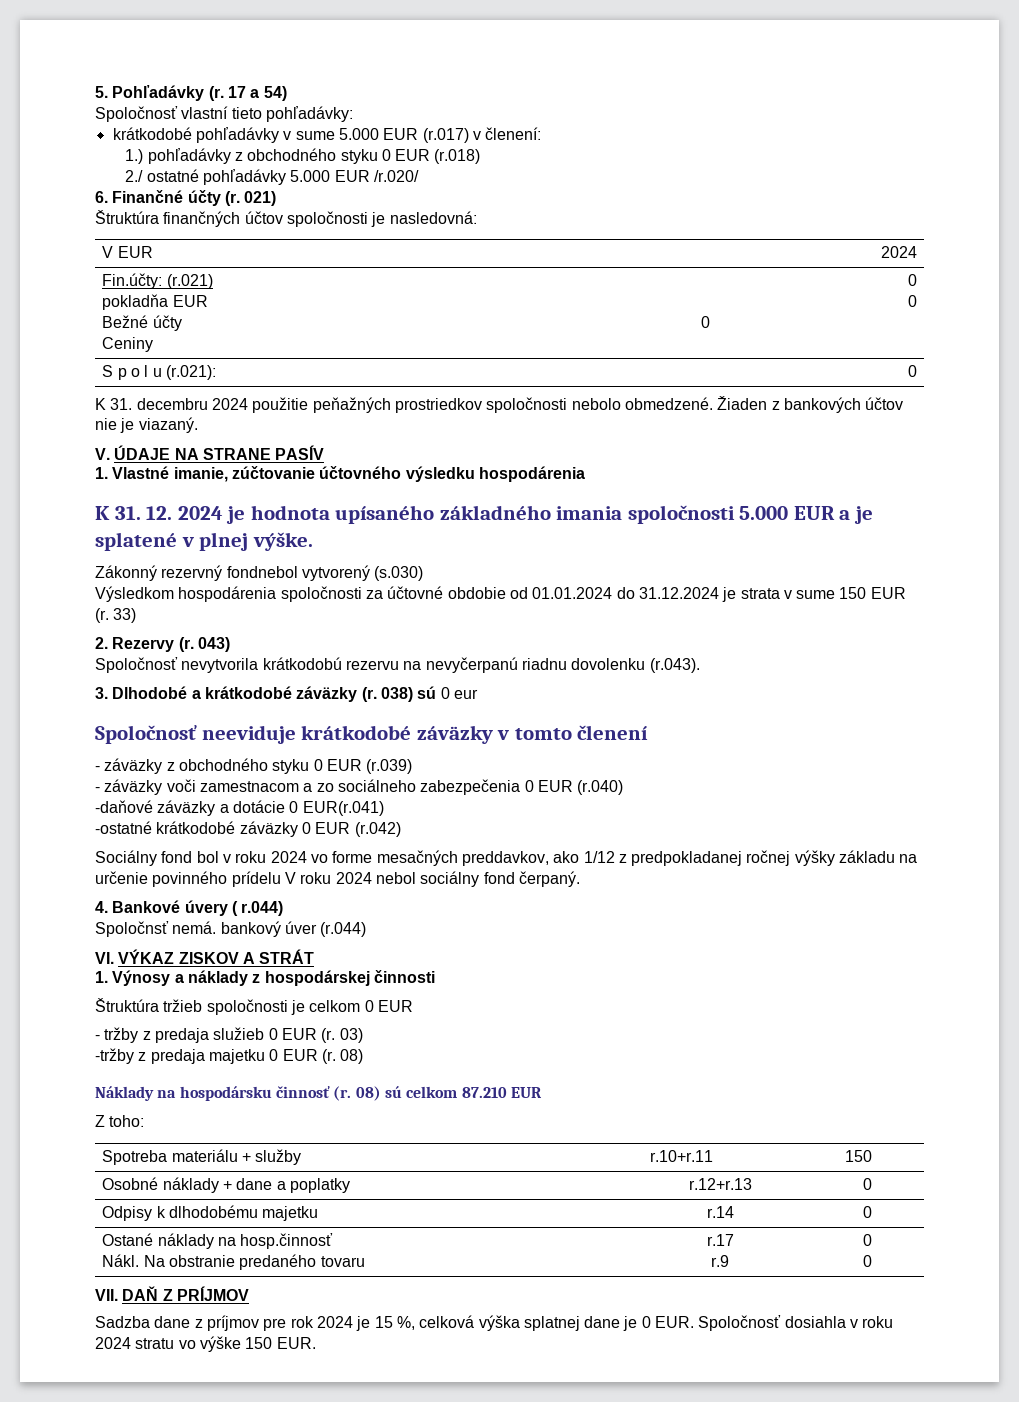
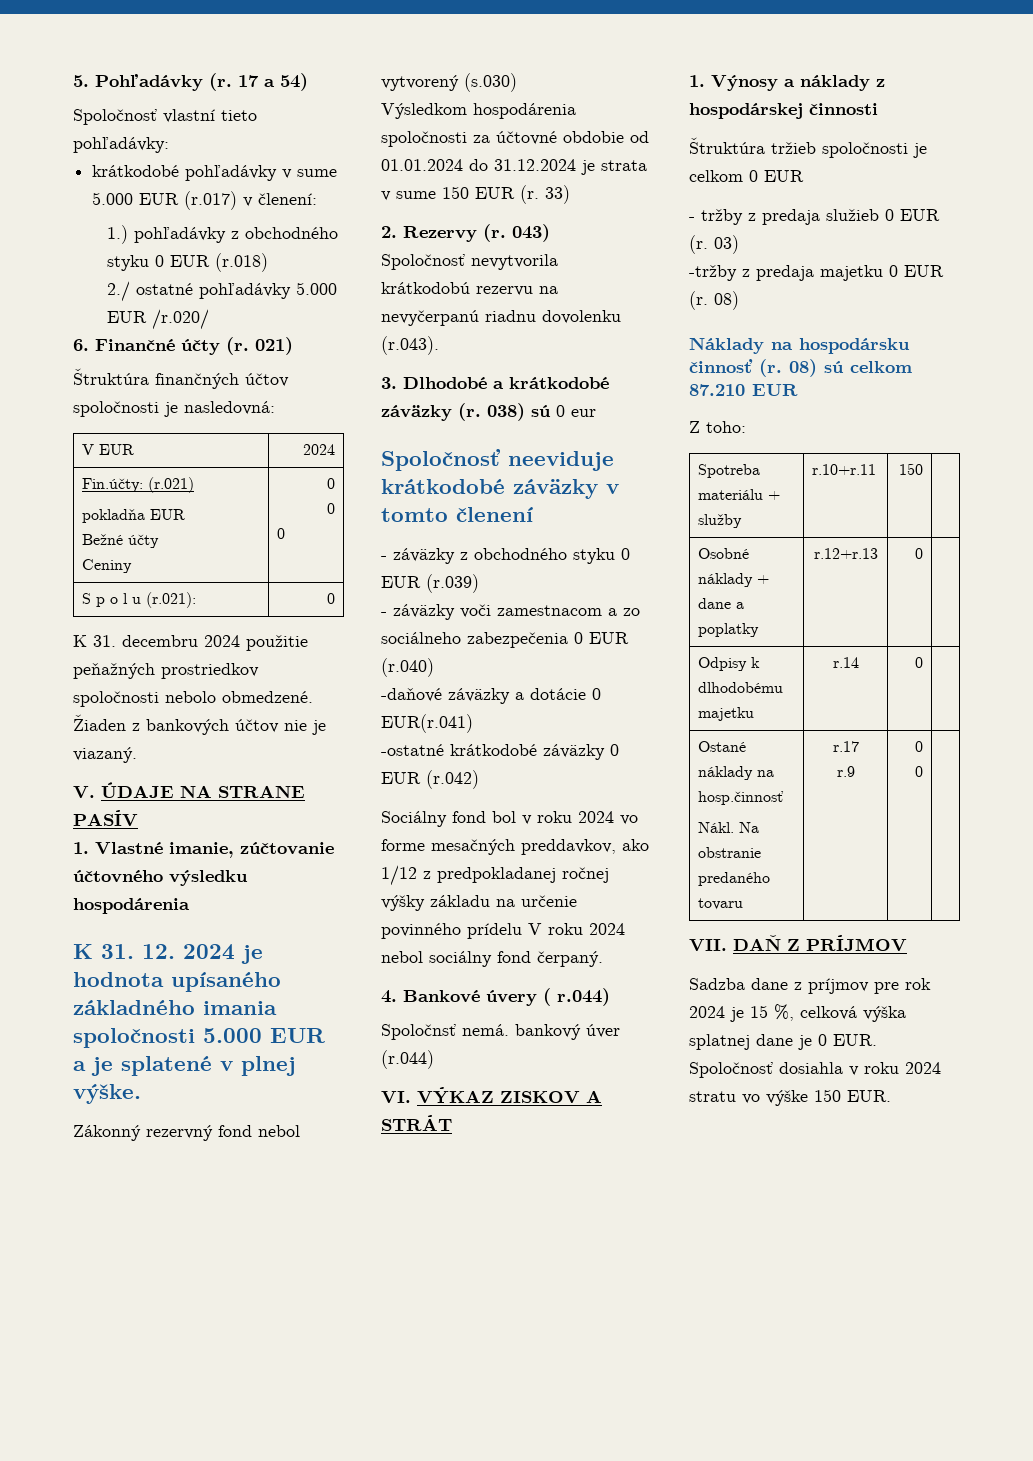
[226,566,298,578] fondnebol -> [218,1125,300,1137] fond nebol

